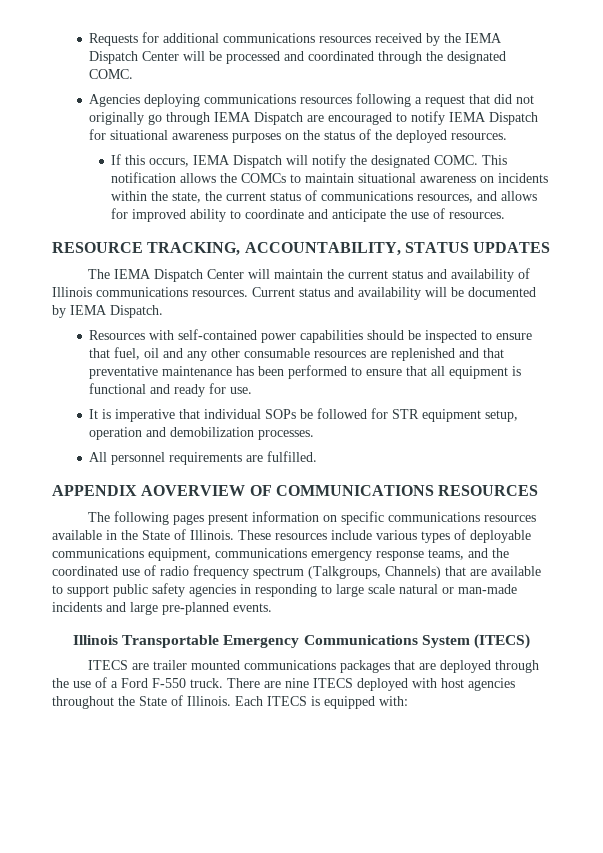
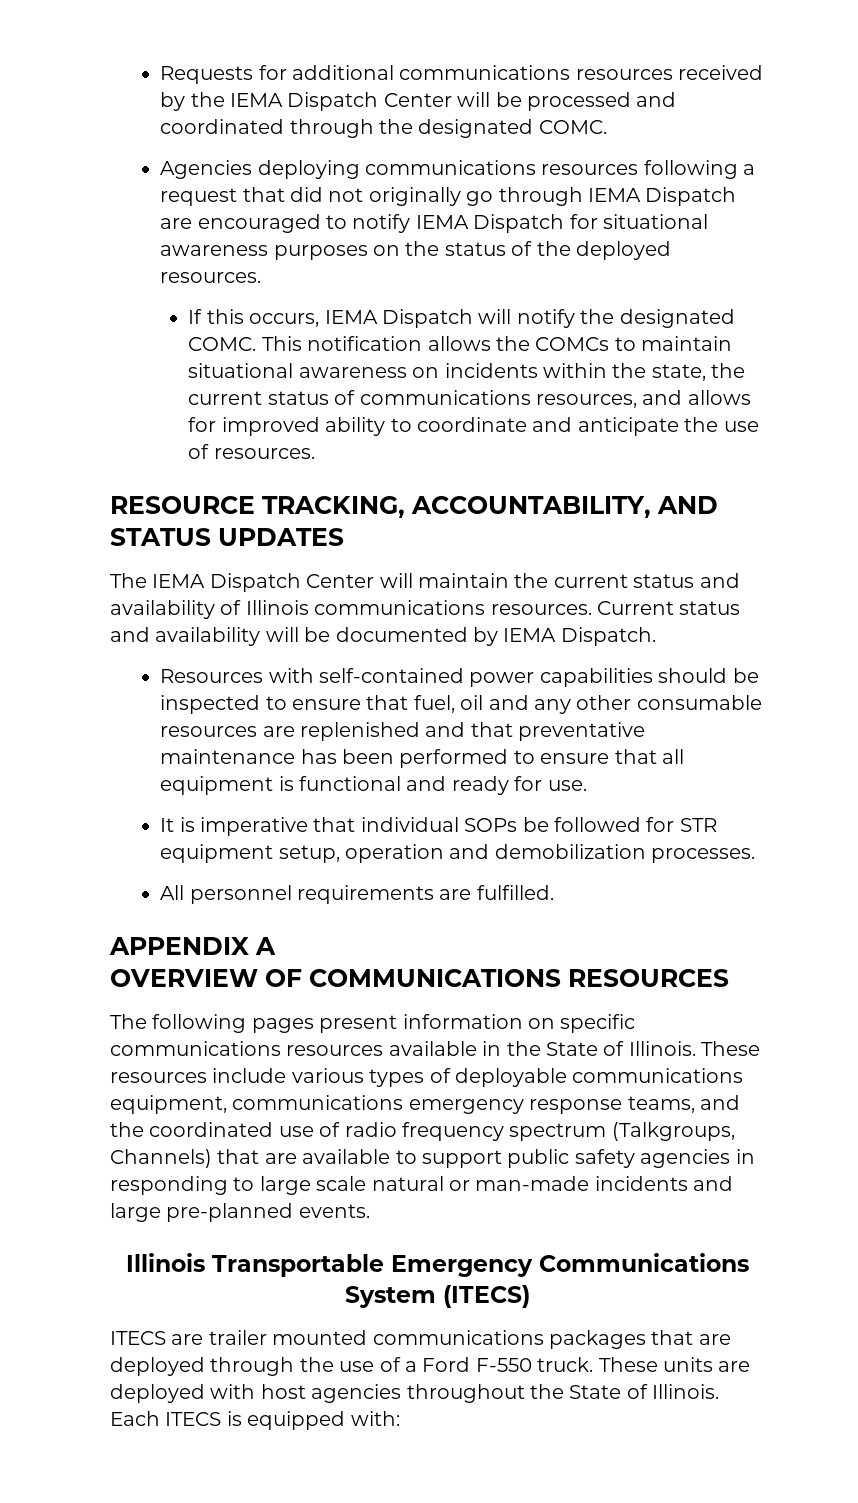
(401, 249) none -> [657,496,718,514] AND
[141,485,246,496] AOVERVIEW -> [255,937,276,955] [110,969,258,987] A // OVERVIEW
[227,678,353,688] There are nine ITECS -> [598,1357,751,1372] These units are

